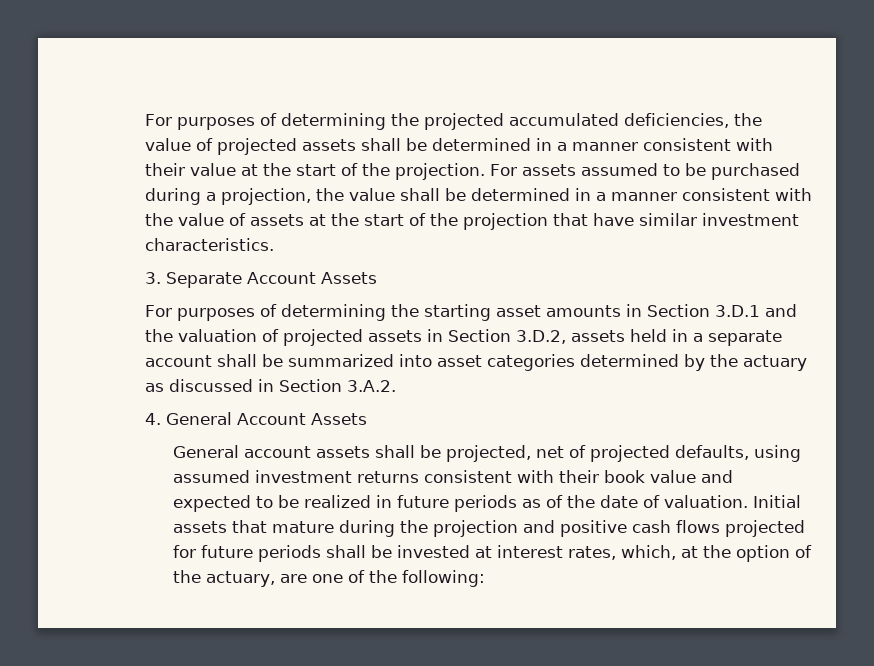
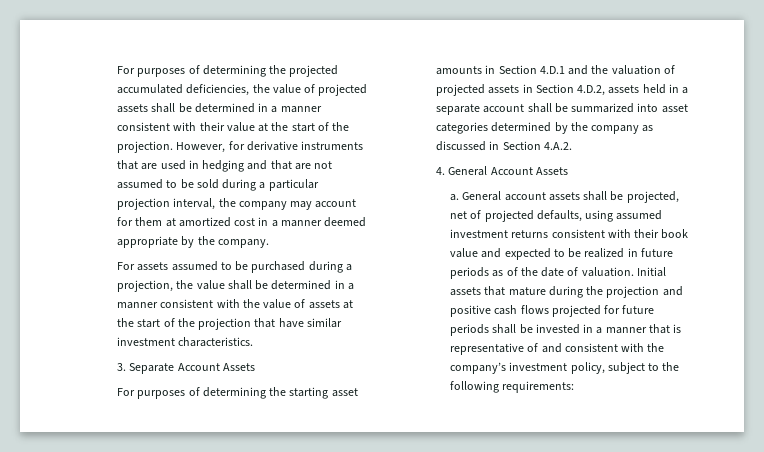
(486, 171) none -> [176,141,364,153] [117,160,332,172] [117,179,319,191] [117,198,357,210] [117,217,366,227] [117,236,269,248] However, for derivative instruments that are used in hedging and that are not assumed to be sold during a particular projection interval, the company may account for them at amortized cost in a manner deemed appropriate by the company. //
[715,305,761,317] 3.D.1 -> [539,66,565,74] 4.D.1
[516,330,567,344] 3.D.2, -> [577,85,606,96] 4.D.2,
[743,355,808,371] actuary -> [591,125,640,134] company
[347,380,397,392] 3.A.2. -> [543,142,572,150] 4.A.2.
(368, 419) none -> [450,194,460,201] a.
[475,545,813,562] [173,570,486,587] at interest rates, which, at the option of the actuary, are one of the following: -> [583,324,681,334] [450,343,665,355] [450,362,680,374] [450,381,575,393] in a manner that is representative of and consistent with the company’s investment policy, subject to the following requirements:

